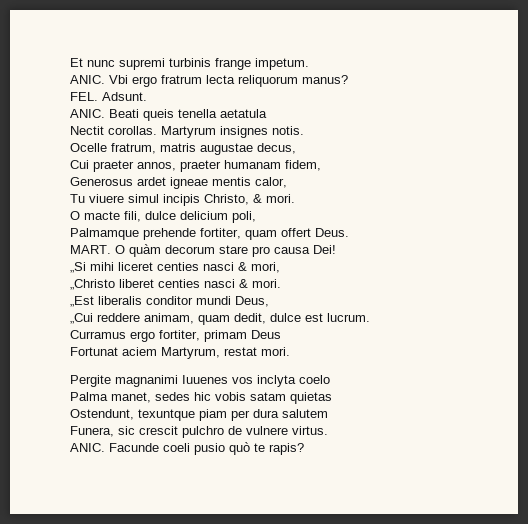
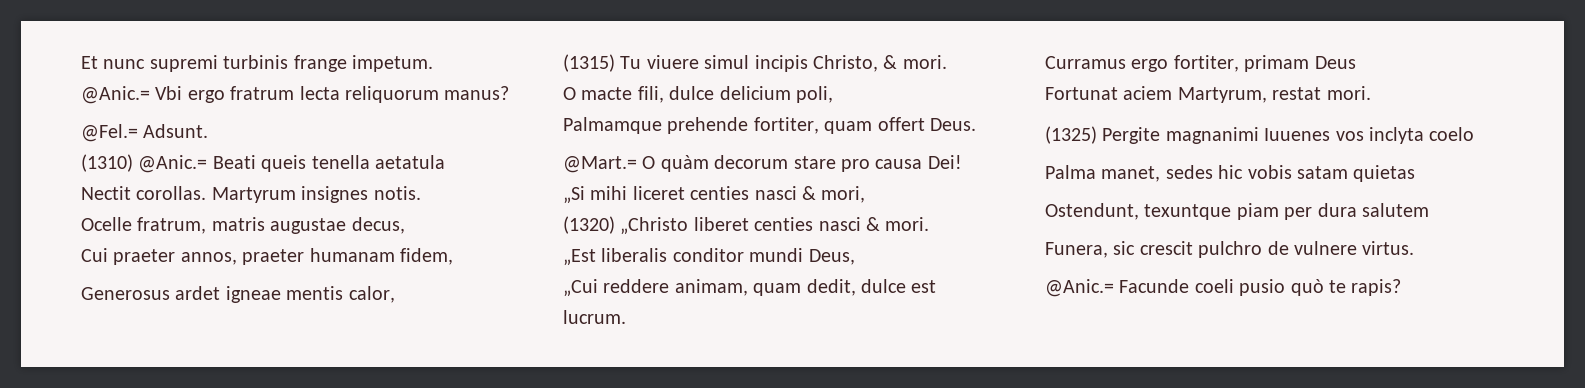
[70,75,105,84] ANIC. -> [81,86,150,104] @Anic.=
[70,92,98,101] FEL. -> [81,124,138,142] @Fel.=
[70,109,105,118] ANIC. -> [81,154,208,173] (1310) @Anic.=
(287, 182) none -> [563,54,615,72] (1315)
[70,245,111,254] MART. -> [563,156,637,173] @Mart.=
(280, 267) none -> [563,216,615,234] (1320)
(290, 351) none -> [1045,126,1097,144] (1325)
[70,443,105,452] ANIC. -> [1045,279,1114,297] @Anic.=

